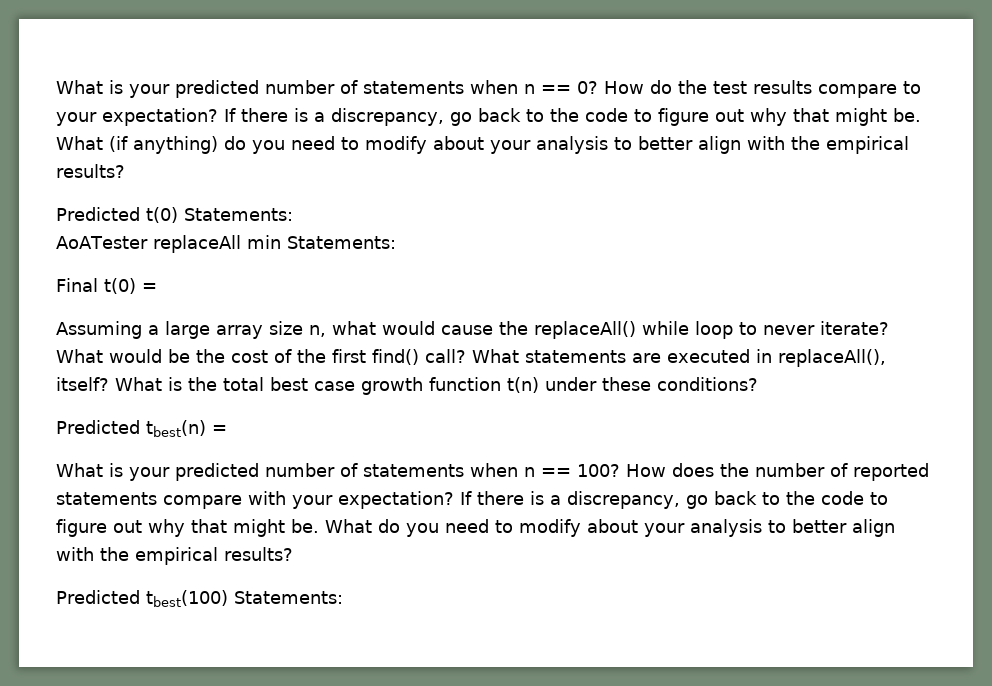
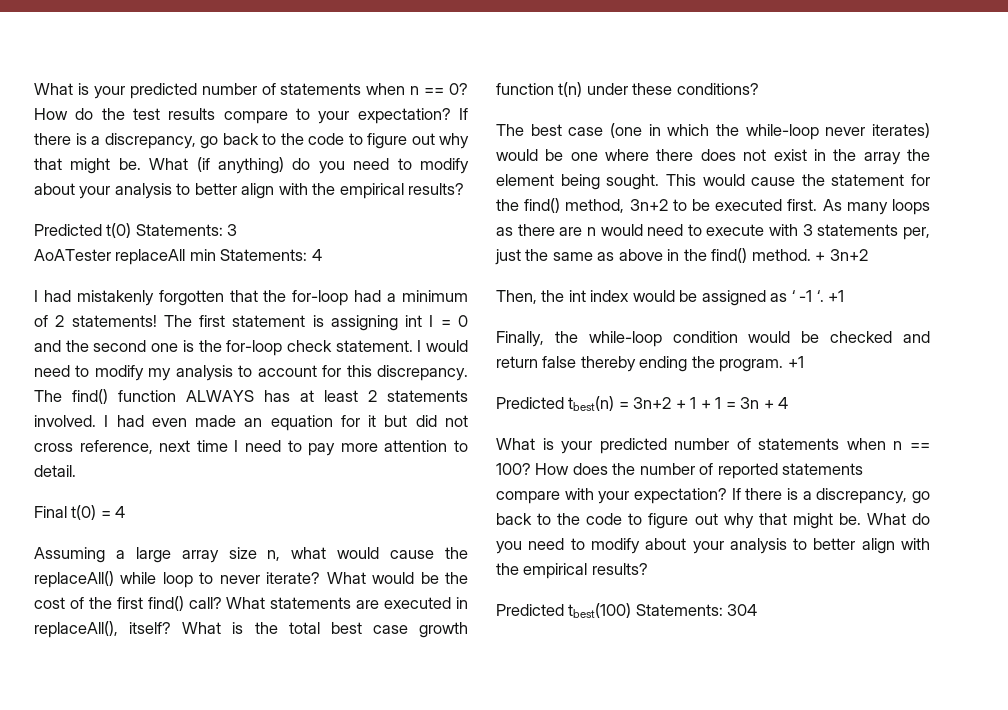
(293, 214) none -> [227,224,238,236] 3
(396, 242) none -> [311,249,322,261] [34,290,469,306] [34,315,468,331] [34,340,468,356] [34,365,469,381] [34,389,468,404] [34,415,468,431] [34,440,469,456] [34,465,76,477] 4 // I had mistakenly forgotten that the for-loop had a minimum of 2 statements! The first statement is assigning int I = 0 and the second one is the for-loop check statement. I would need to modify my analysis to account for this discrepancy. The find() function ALWAYS has at least 2 statements involved. I had even made an equation for it but did not cross reference, next time I need to pay more attention to detail.
(157, 287) none -> [115,506,126,518] 4
[56,420,227,437] Predicted tbest(n) = -> [496,123,930,140] [496,149,931,165] [496,174,930,190] [496,198,930,215] [496,224,930,240] [495,248,868,265] [496,290,845,306] [496,331,930,347] [496,356,804,372] [496,396,789,411] The best case (one in which the while-loop never iterates) would be one where there does not exist in the array the element being sought. This would cause the statement for the find() method, 3n+2 to be executed first. As many loops as there are n would need to execute with 3 statements per, just the same as above in the find() method. + 3n+2 // Then, the int index would be assigned as ‘ -1 ‘. +1 // Finally, the while-loop condition would be checked and return false thereby ending the program. +1 // Predicted tbest(n) = 3n+2 + 1 + 1 = 3n + 4
(343, 597) none -> [727,604,758,616] 304

